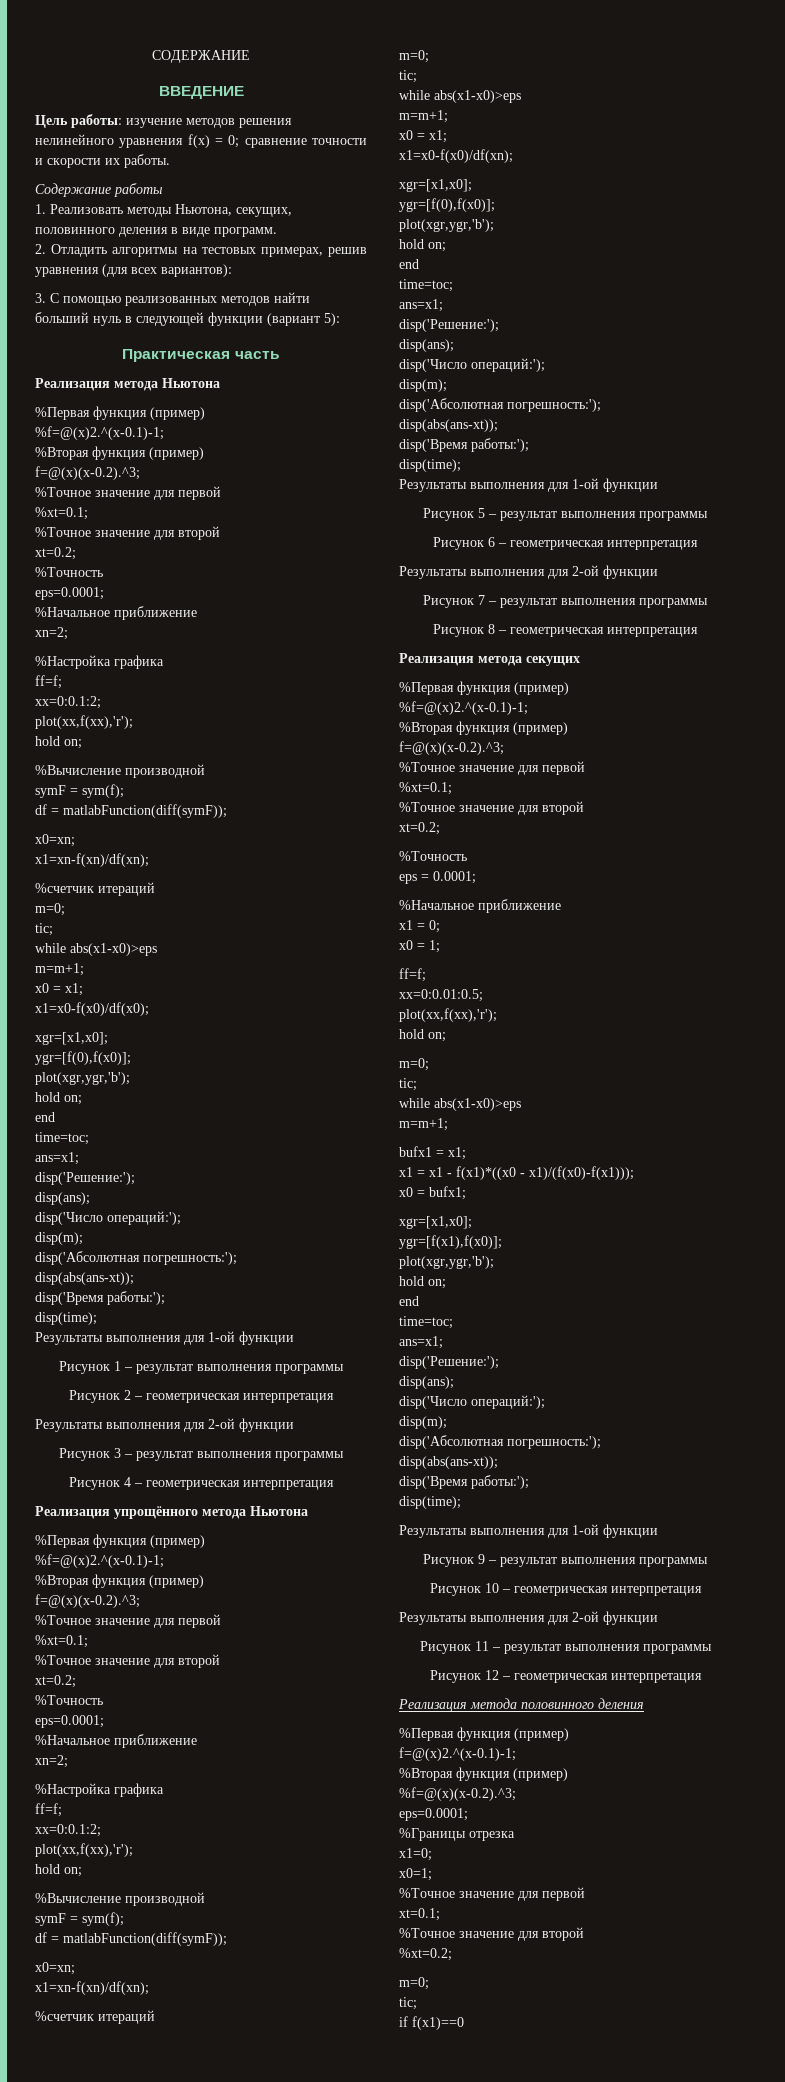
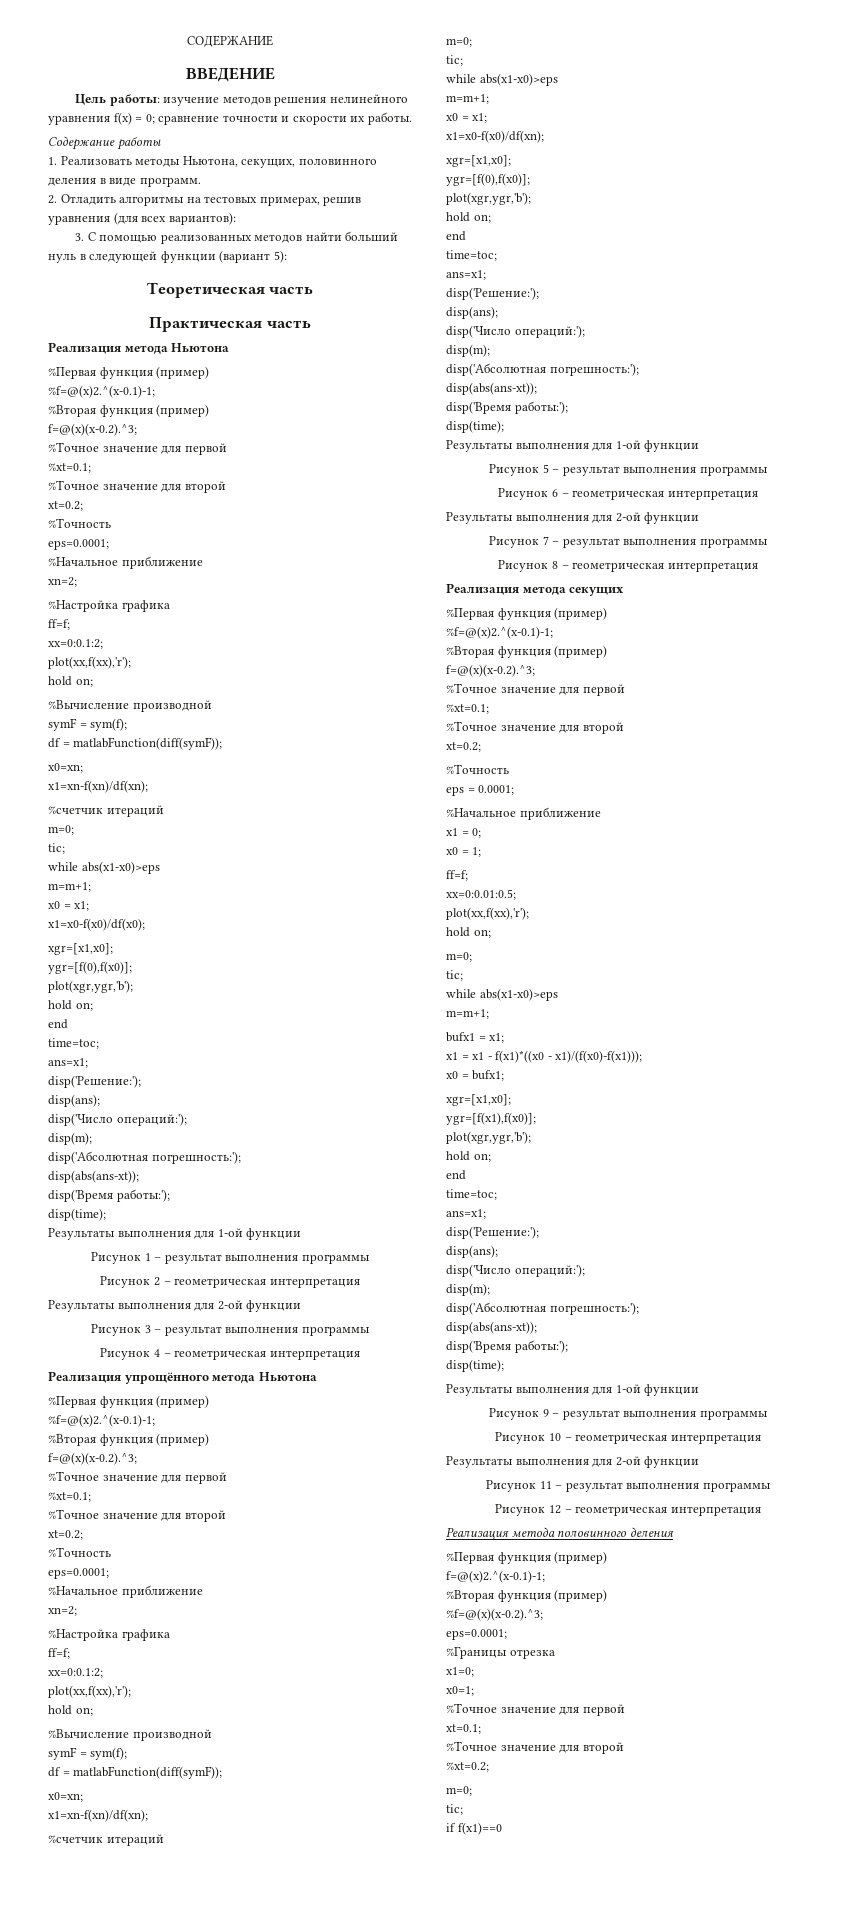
(340, 319) none -> [146,282,314,298] // Теоретическая часть

